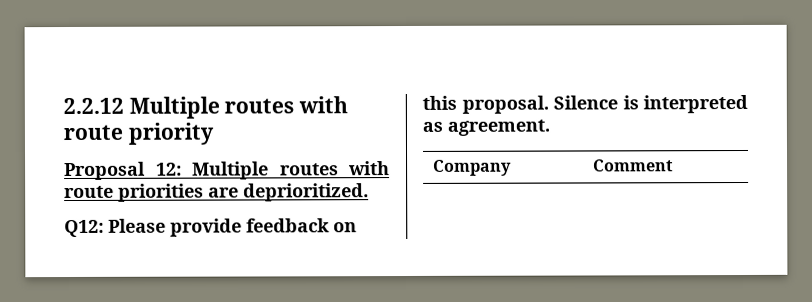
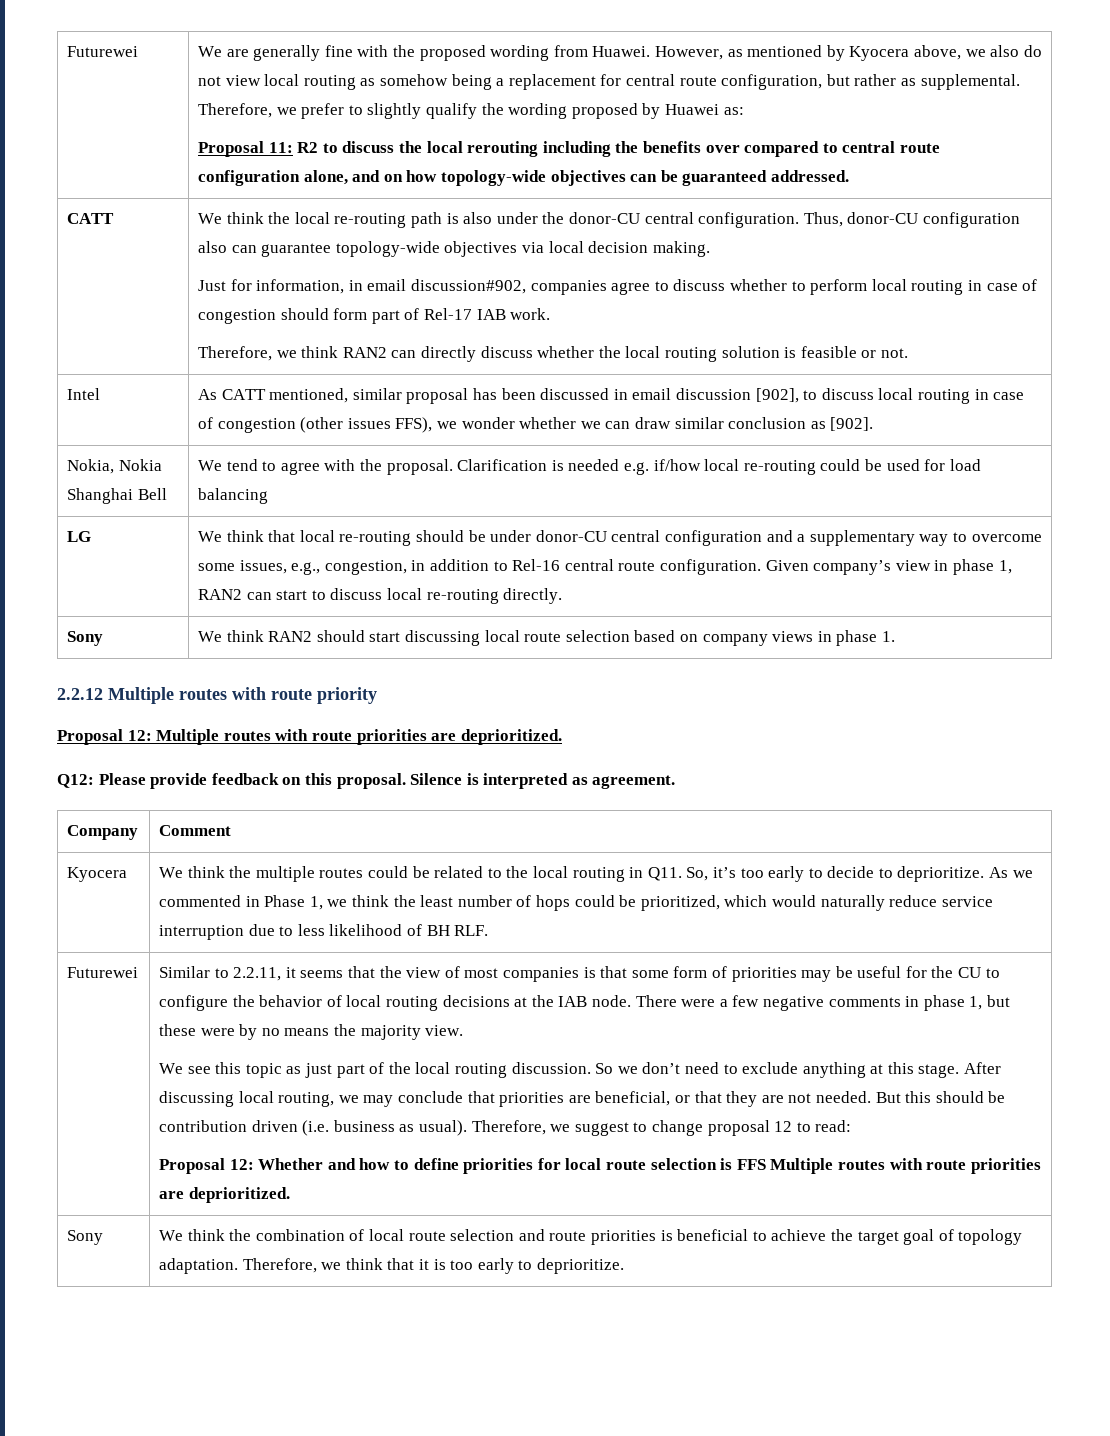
(63, 106) none -> [67,46,139,57] [198,45,1042,61] [198,74,1020,90] [198,103,744,119] [198,141,940,157] [198,170,849,186] [67,213,115,224] [198,212,1020,228] [198,241,710,257] [198,279,1038,295] [198,308,551,324] [198,346,908,362] [67,388,101,400] [198,388,1025,404] [198,417,874,433] [67,459,162,474] [67,488,167,504] [198,459,981,475] [198,488,269,504] [67,531,92,542] [198,530,1042,546] [198,559,1012,575] [198,588,563,604] [67,631,104,646] [198,630,895,646] Futurewei | We are generally fine with the proposed wording from Huawei. However, as mentioned by Kyocera above, we also do not view local routing as somehow being a replacement for central route configuration, but rather as supplemental. Therefore, we prefer to slightly qualify the wording proposed by Huawei as: // Proposal 11: R2 to discuss the local rerouting including the benefits over compared to central route configuration alone, and on how topology-wide objectives can be guaranteed addressed. // CATT | We think the local re-routing path is also under the donor-CU central configuration. Thus, donor-CU configuration also can guarantee topology-wide objectives via local decision making. // Just for information, in email discussion#902, companies agree to discuss whether to perform local routing in case of congestion should form part of Rel-17 IAB work. // Therefore, we think RAN2 can directly discuss whether the local routing solution is feasible or not. // Intel | As CATT mentioned, similar proposal has been discussed in email discussion [902], to discuss local routing in case of congestion (other issues FFS), we wonder whether we can draw similar conclusion as [902]. // Nokia, Nokia Shanghai Bell | We tend to agree with the proposal. Clarification is needed e.g. if/how local re-routing could be used for load balancing // LG | We think that local re-routing should be under donor-CU central configuration and a supplementary way to overcome some issues, e.g., congestion, in addition to Rel-16 central route configuration. Given company’s view in phase 1, RAN2 can start to discuss local re-routing directly. // Sony | We think RAN2 should start discussing local route selection based on company views in phase 1. //
(674, 165) none -> [67,867,128,882] [159,866,1033,882] [159,895,993,911] [159,924,489,940] [67,967,139,978] [159,966,1000,982] [159,995,1010,1011] [159,1024,464,1040] [159,1062,1002,1078] [159,1091,1006,1107] [159,1120,852,1136] [159,1158,1041,1174] [159,1187,290,1203] [67,1230,104,1245] [159,1229,1023,1245] [159,1258,624,1274] // Kyocera | We think the multiple routes could be related to the local routing in Q11. So, it’s too early to decide to deprioritize. As we commented in Phase 1, we think the least number of hops could be prioritized, which would naturally reduce service interruption due to less likelihood of BH RLF. // Futurewei | Similar to 2.2.11, it seems that the view of most companies is that some form of priorities may be useful for the CU to configure the behavior of local routing decisions at the IAB node. There were a few negative comments in phase 1, but these were by no means the majority view. // We see this topic as just part of the local routing discussion. So we don’t need to exclude anything at this stage. After discussing local routing, we may conclude that priorities are beneficial, or that they are not needed. But this should be contribution driven (i.e. business as usual). Therefore, we suggest to change proposal 12 to read: // Proposal 12: Whether and how to define priorities for local route selection is FFS Multiple routes with route priorities are deprioritized. // Sony | We think the combination of local route selection and route priorities is beneficial to achieve the target goal of topology adaptation. Therefore, we think that it is too early to deprioritize.

